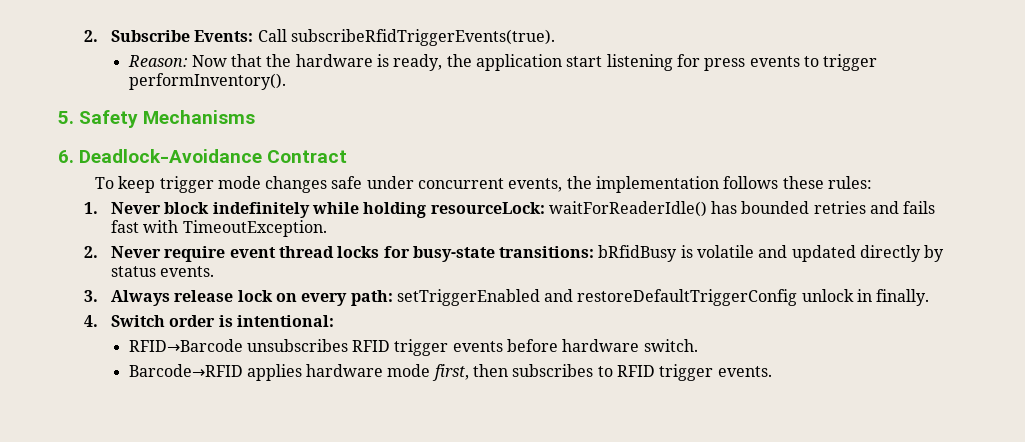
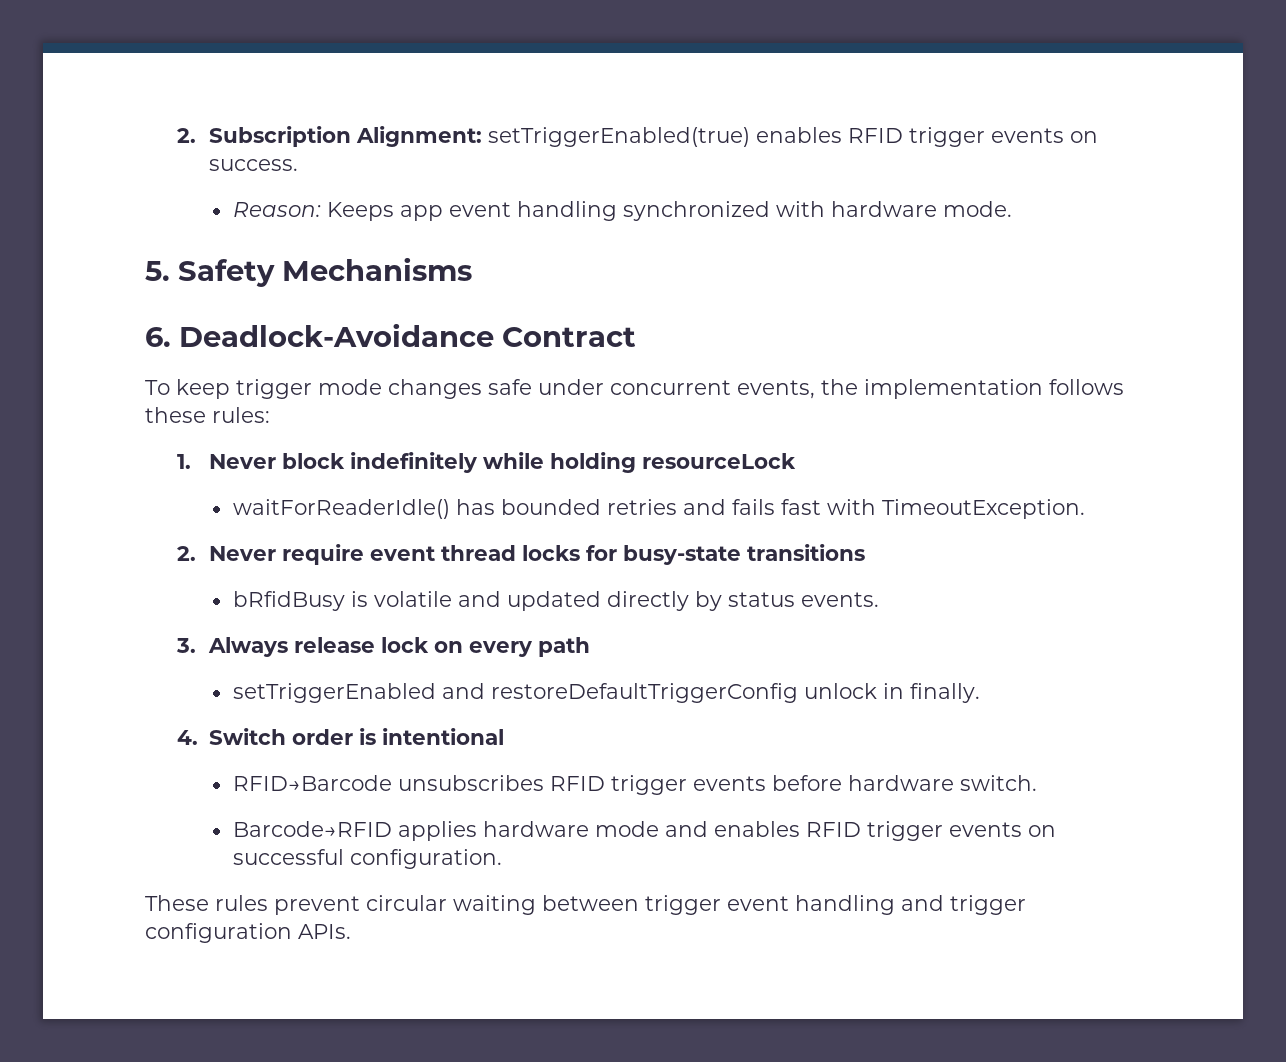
[84,29,555,46] [127,54,878,71] [128,73,286,90] 2. Subscribe Events: Call subscribeRfidTriggerEvents(true). // Reason: Now that the hardware is ready, the application start listening for press events to trigger performInventory(). -> [176,126,1098,147] [208,159,298,171] [232,201,1012,221] 2. Subscription Alignment: setTriggerEnabled(true) enables RFID trigger events on success. // Reason: Keeps app event handling synchronized with hardware mode.
[430,202,545,214] resourceLock: -> [641,453,796,469] resourceLock //
[499,246,595,258] transitions: -> [746,544,865,561] transitions //
[350,290,393,306] path: -> [537,637,590,657] path //
[236,315,334,327] intentional: -> [381,728,504,745] intentional
[431,364,772,381] first, then subscribes to RFID trigger events. -> [664,821,1056,841] [232,849,502,869] [145,895,1026,915] [145,923,351,943] and enables RFID trigger events on successful configuration. // These rules prevent circular waiting between trigger event handling and trigger configuration APIs.

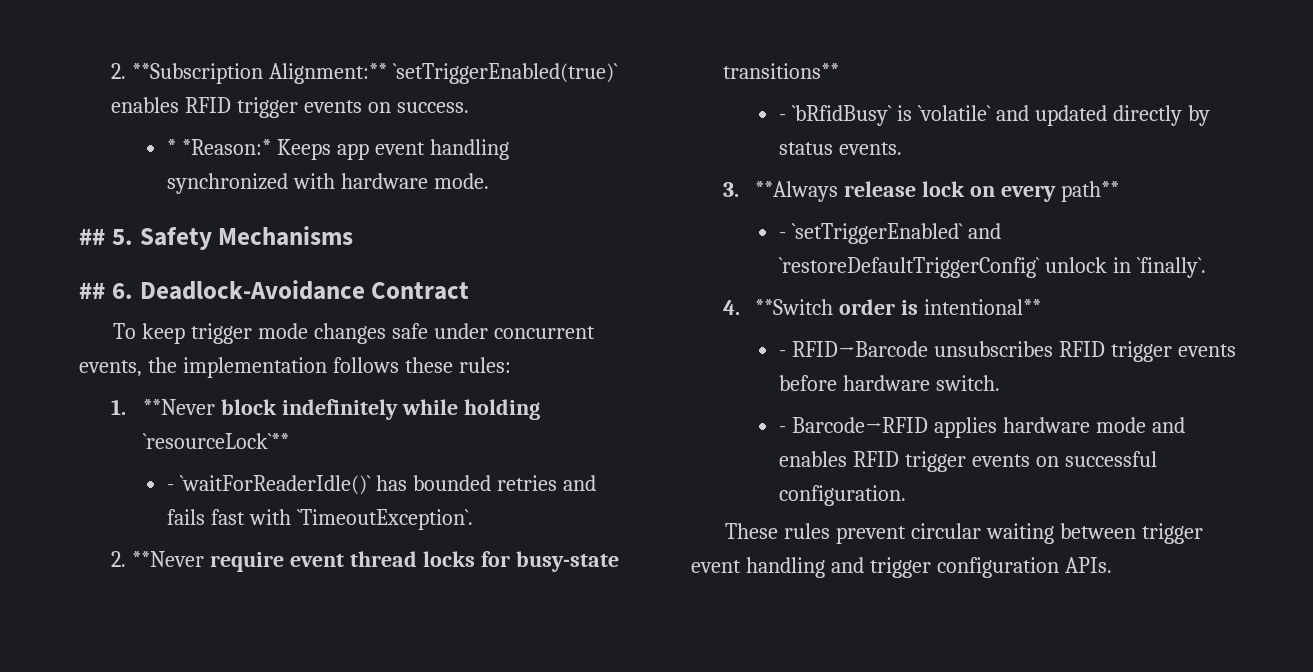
[176,126,750,147] 2. Subscription Alignment: setTriggerEnabled(true) -> [111,63,618,84] 2. **Subscription Alignment:** `setTriggerEnabled(true)`
[232,202,321,217] Reason: -> [167,139,272,155] * *Reason:*
(1012, 209) none -> [79,228,105,245] ##
(472, 269) none -> [79,282,105,299] ##
[208,454,276,469] Never -> [143,399,216,415] **Never
[641,453,796,469] [232,499,450,519] resourceLock // waitForReaderIdle() -> [143,433,290,449] [167,475,372,495] `resourceLock`** // - `waitForReaderIdle()`
[881,499,1085,519] [176,546,276,561] TimeoutException. // 2. Never -> [297,509,474,530] [111,551,204,567] `TimeoutException`. // 2. **Never
[746,544,865,561] [232,591,452,611] transitions // bRfidBusy is volatile -> [723,63,840,79] [779,105,992,126] transitions** // - `bRfidBusy` is `volatile`
[207,637,288,657] Always -> [755,181,839,202] **Always
[537,637,590,657] [232,683,798,703] path // setTriggerEnabled and restoreDefaultTriggerConfig -> [1060,181,1119,202] [779,223,1002,244] [779,257,1041,278] path** // - `setTriggerEnabled` and `restoreDefaultTriggerConfig`
[909,683,980,703] finally. -> [1137,257,1207,278] `finally`.
[208,728,286,745] Switch -> [755,299,834,315] **Switch
[381,728,504,745] intentional // -> [923,299,1041,315] [779,350,787,357] intentional** // -
(1037, 783) none -> [779,426,787,433] -

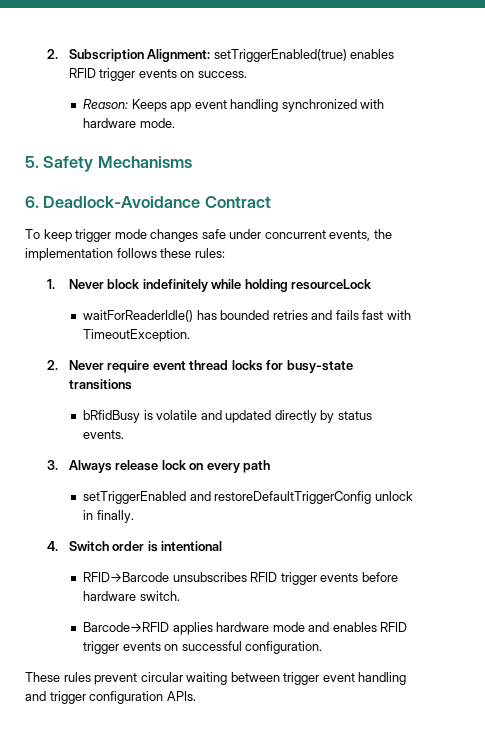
[111,63,618,84] 2. **Subscription Alignment:** `setTriggerEnabled(true)` -> [46,49,347,62] 2. Subscription Alignment: setTriggerEnabled(true)
[167,139,272,155] * *Reason:* -> [83,99,129,109] Reason:
[79,228,105,245] ## -> (175, 123) none
[79,282,105,299] ## -> (192, 162) none
[143,399,216,415] **Never -> [68,279,104,289] Never
[143,433,290,449] [167,475,372,495] `resourceLock`** // - `waitForReaderIdle()` -> [291,279,373,290] [83,310,194,322] resourceLock // waitForReaderIdle()
[297,509,474,530] [111,551,204,567] `TimeoutException`. // 2. **Never -> [83,329,191,342] [46,360,104,370] TimeoutException. // 2. Never
[723,63,840,79] [779,105,992,126] transitions** // - `bRfidBusy` is `volatile` -> [68,379,132,390] [83,410,198,423] transitions // bRfidBusy is volatile
[755,181,839,202] **Always -> [68,460,112,473] Always
[1060,181,1119,202] [779,223,1002,244] [779,257,1041,278] path** // - `setTriggerEnabled` and `restoreDefaultTriggerConfig` -> [243,460,271,473] [83,491,372,504] path // setTriggerEnabled and restoreDefaultTriggerConfig
[1137,257,1207,278] `finally`. -> [96,510,134,523] finally.
[755,299,834,315] **Switch -> [68,541,109,551] Switch
[923,299,1041,315] [779,350,787,357] intentional** // - -> [161,541,223,551] intentional //
[779,426,787,433] - -> (180, 596) none

